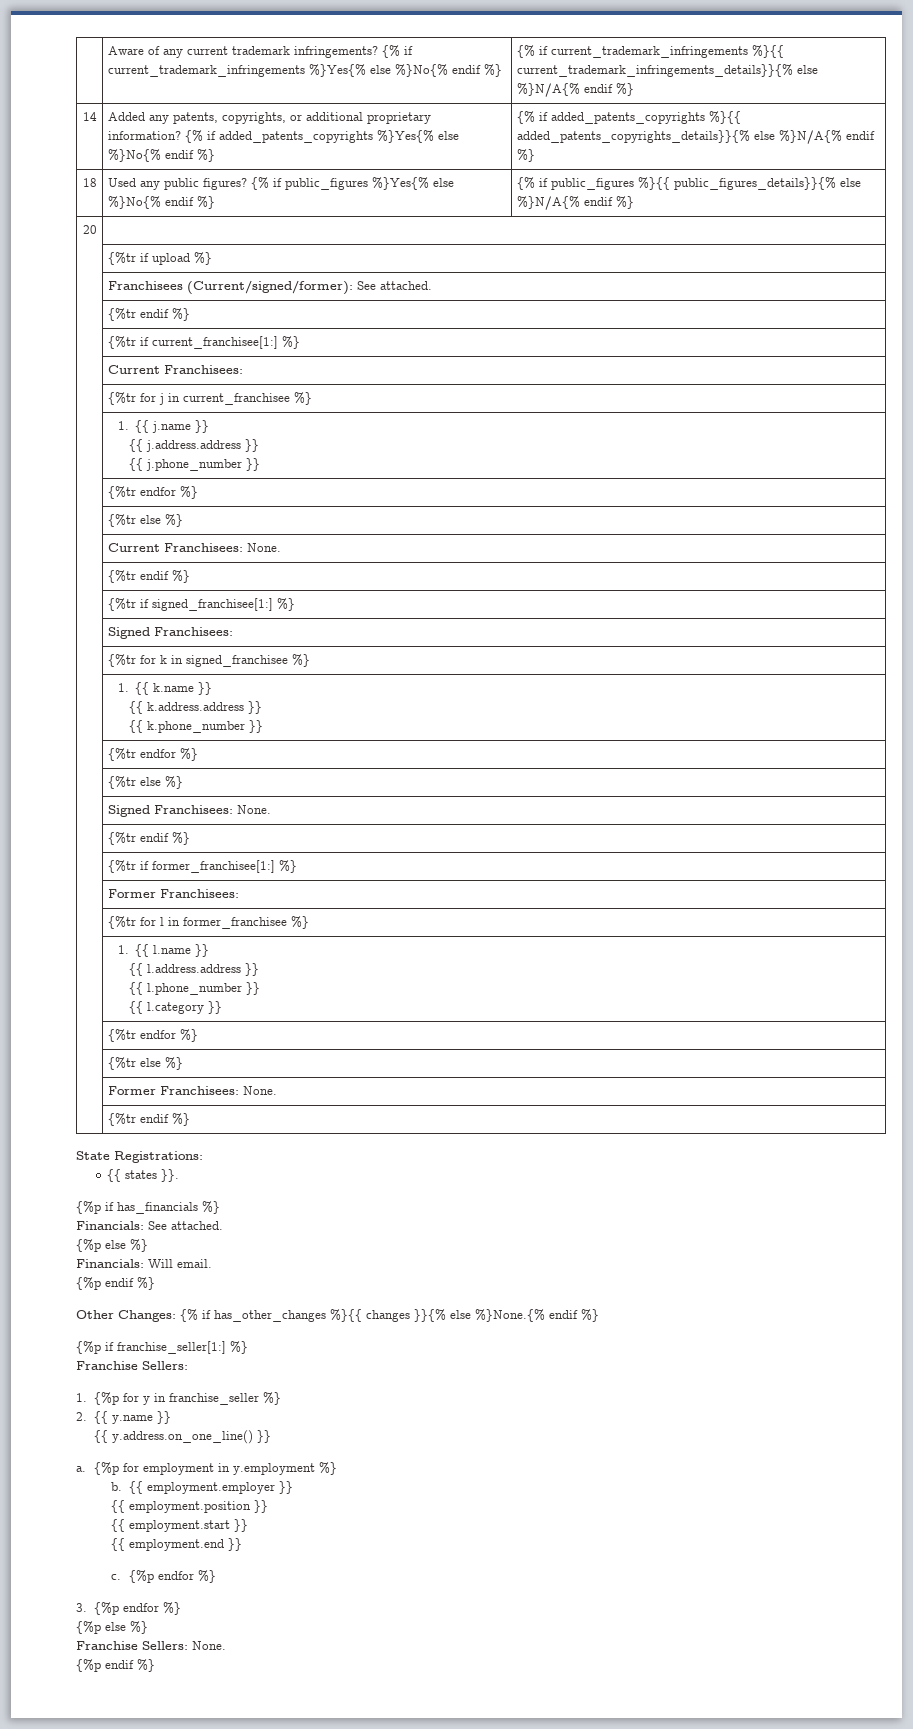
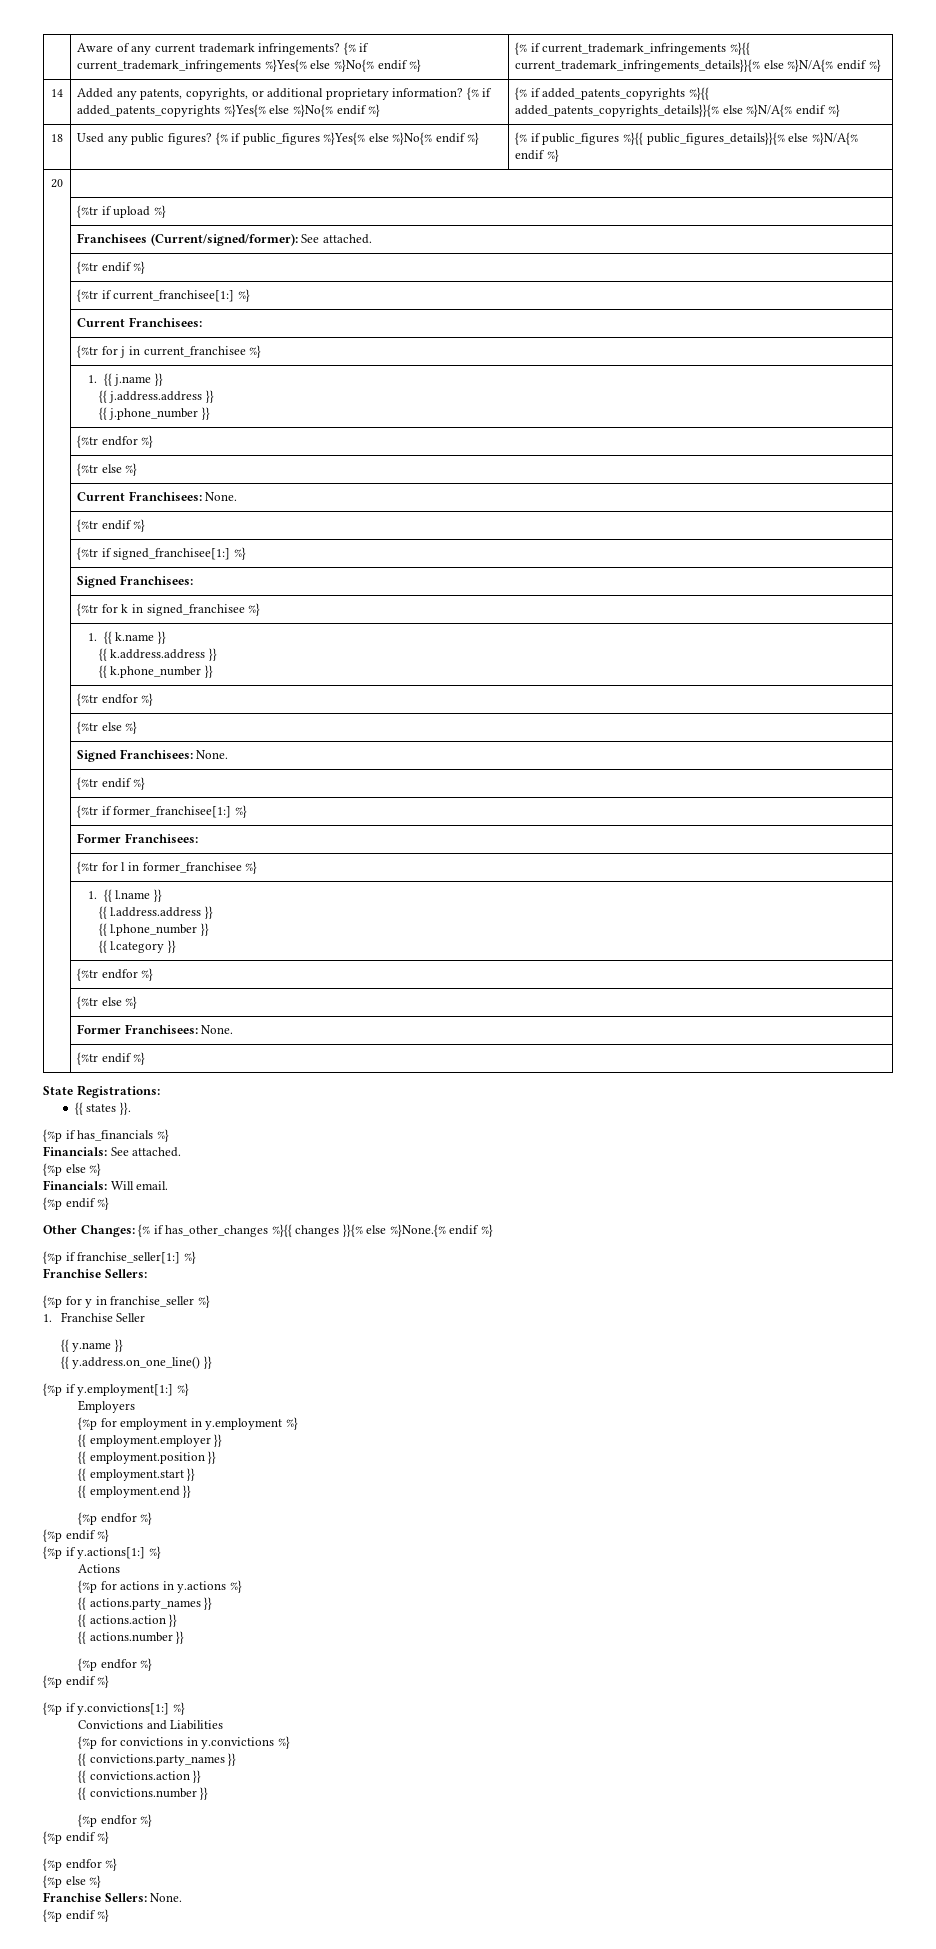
[76,1393,87,1402] 1. -> (147, 1273) none
[76,1412,87,1421] 2. -> [43,1312,146,1322] 1. Franchise Seller //
[76,1466,86,1472] a. -> [43,1383,189,1396] [78,1400,136,1413] {%p if y.employment[1:] %} // Employers //
[111,1482,123,1491] b. -> (298, 1423) none
[111,1570,216,1583] [76,1603,87,1612] c. {%p endfor %} // 3. -> [78,1512,153,1525] [43,1529,110,1542] [43,1546,161,1559] [78,1564,121,1573] [78,1580,242,1593] [78,1597,213,1610] [78,1614,178,1627] [78,1631,185,1644] [78,1658,153,1671] [43,1675,110,1688] [43,1702,185,1715] [78,1720,224,1730] [78,1736,290,1749] [78,1753,237,1766] [78,1770,202,1783] [78,1787,209,1800] [78,1814,153,1827] [43,1831,110,1844] {%p endfor %} // {%p endif %} // {%p if y.actions[1:] %} // Actions // {%p for actions in y.actions %} // {{ actions.party_names }} // {{ actions.action }} // {{ actions.number }} // {%p endfor %} // {%p endif %} // {%p if y.convictions[1:] %} // Convictions and Liabilities // {%p for convictions in y.convictions %} // {{ convictions.party_names }} // {{ convictions.action }} // {{ convictions.number }} // {%p endfor %} // {%p endif %} //

